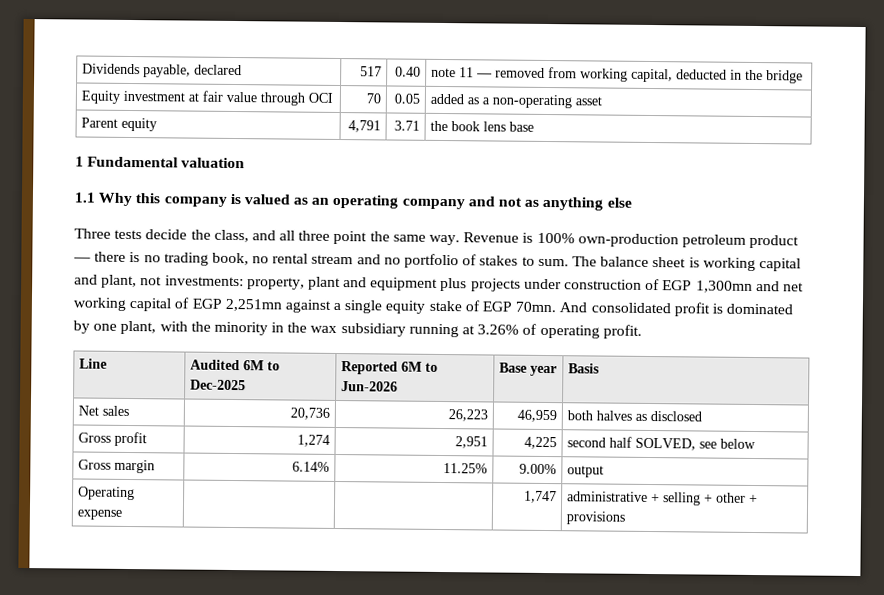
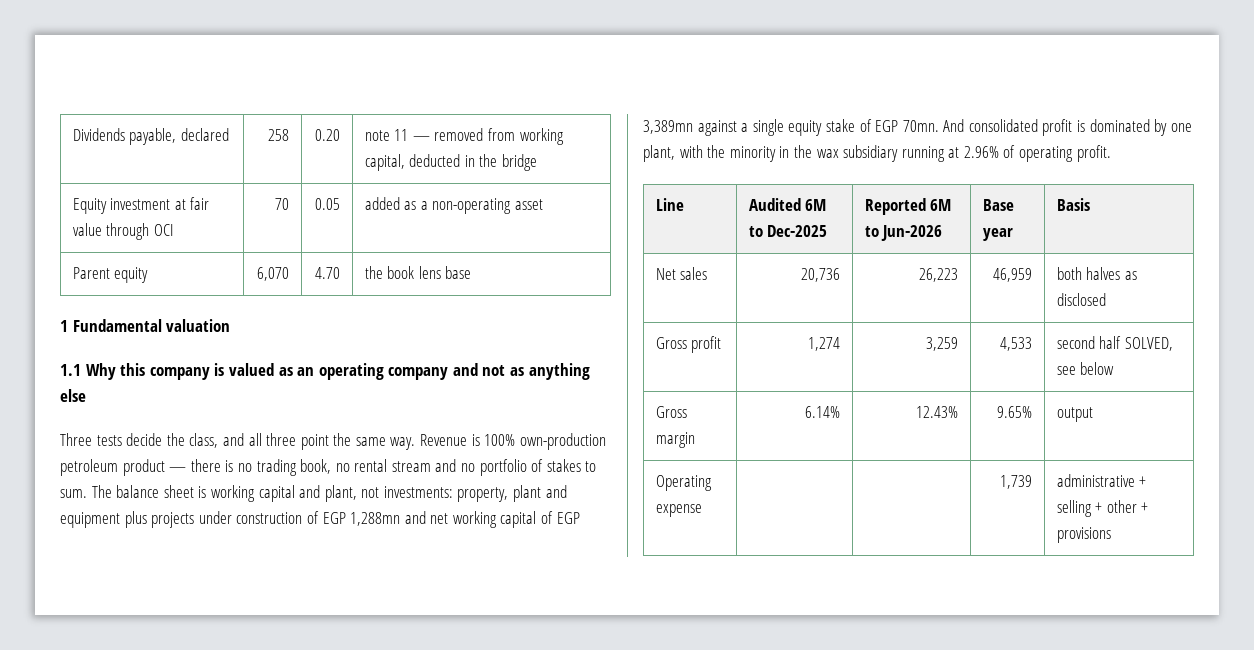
[359,66,382,77] [394,66,421,77] 517 | 0.40 -> [268,129,290,141] [315,129,341,141] 258 | 0.20
[347,120,381,133] [393,120,420,131] 4,791 | 3.71 -> [257,267,290,281] [315,267,341,279] 6,070 | 4.70
[695,280,753,293] 1,300mn -> [350,512,401,526] 1,288mn
[224,298,282,312] 2,251mn -> [643,120,693,134] 3,389mn
[477,324,520,335] 3.26% -> [963,146,999,158] 2.96%
[454,436,488,449] [523,436,557,450] 2,951 | 4,225 -> [926,337,959,351] [1000,337,1033,351] 3,259 | 4,533
[442,463,488,474] [518,463,557,475] 11.25% | 9.00% -> [916,406,959,418] [997,406,1033,418] 12.43% | 9.65%
[523,490,557,504] 1,747 -> [1000,475,1033,489] 1,739

